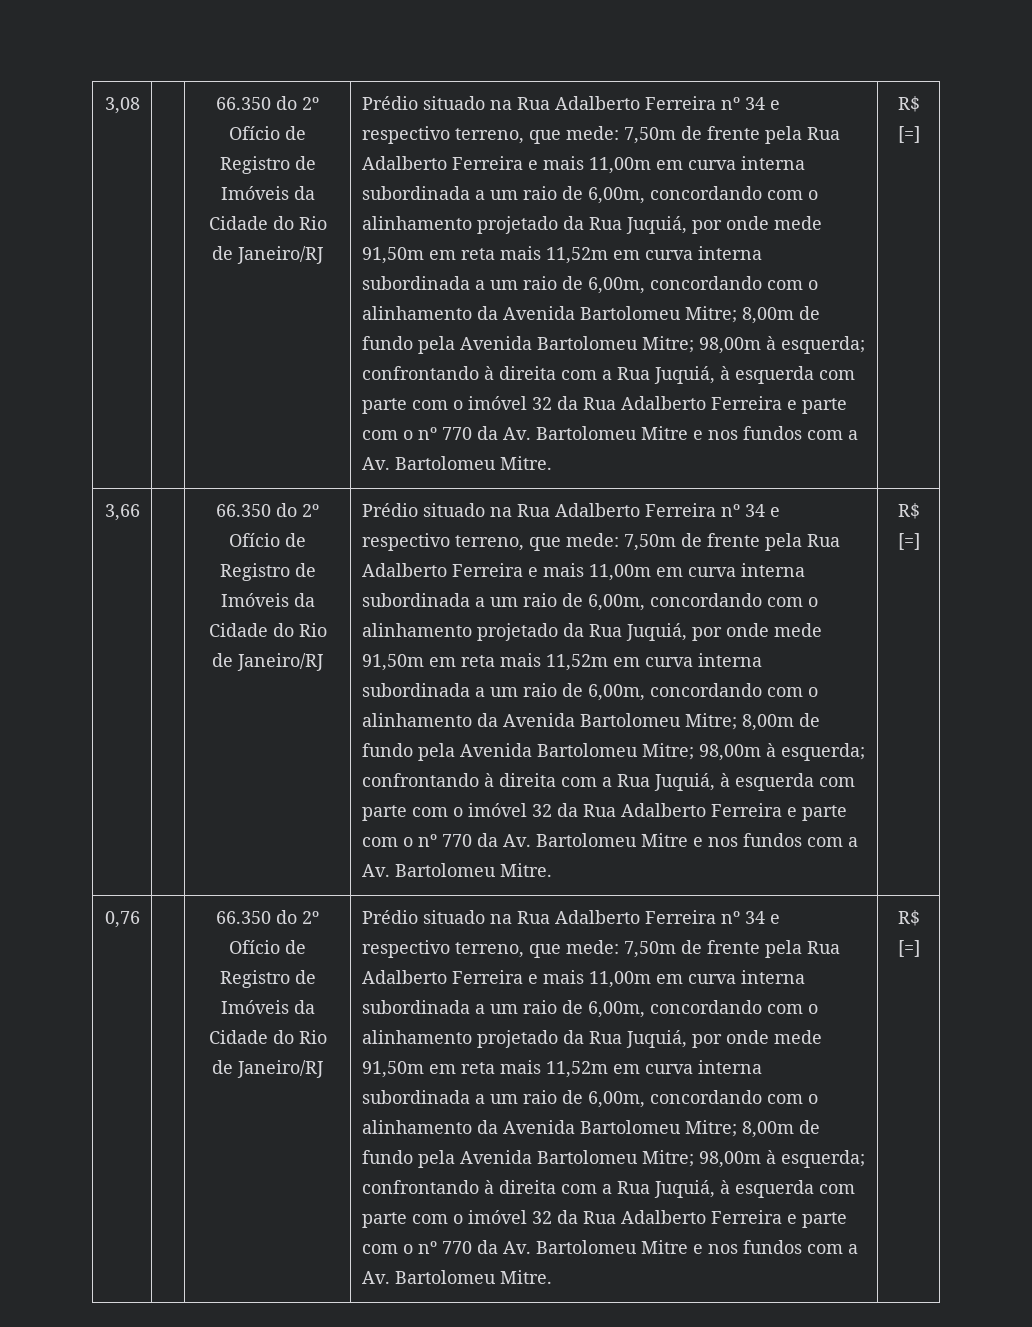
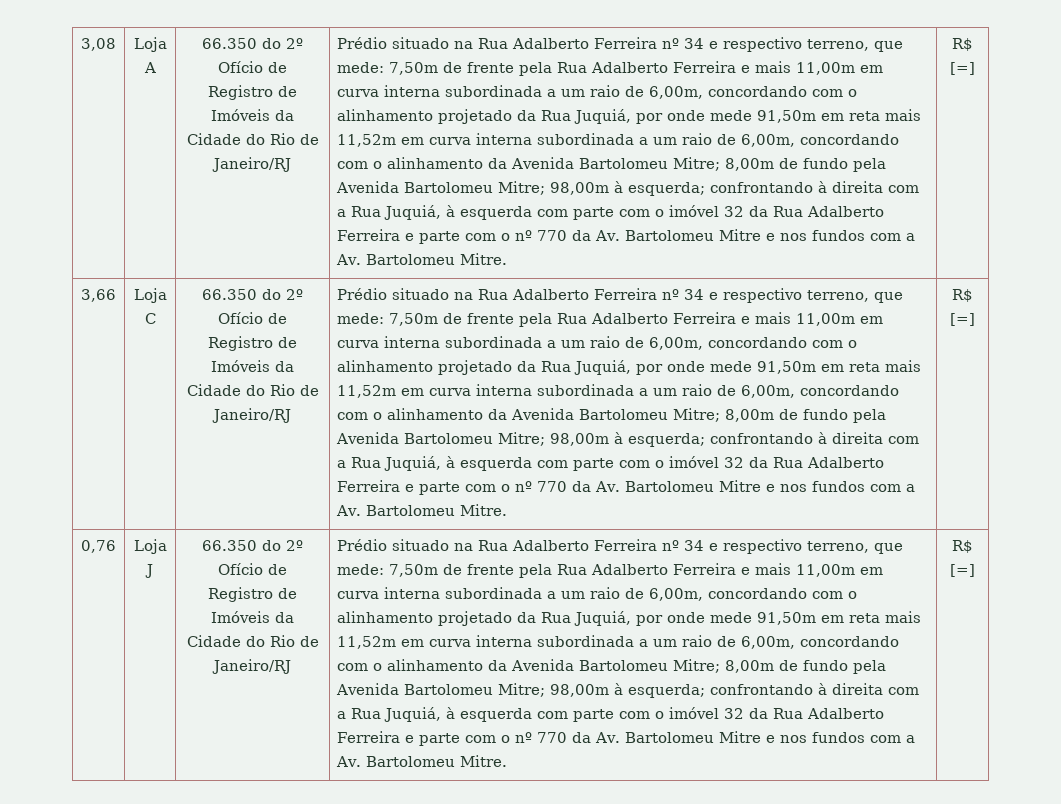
(140, 105) none -> [133,37,167,52] [143,62,156,73] Loja A
(140, 512) none -> [133,288,167,303] [144,313,156,324] Loja C
(140, 919) none -> [133,539,167,554] [145,564,153,578] Loja J

